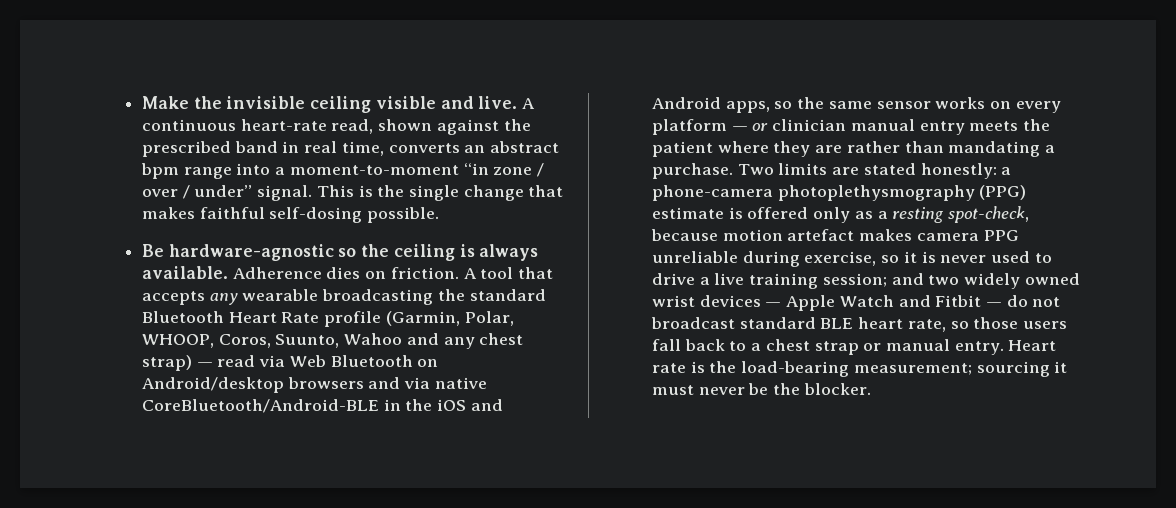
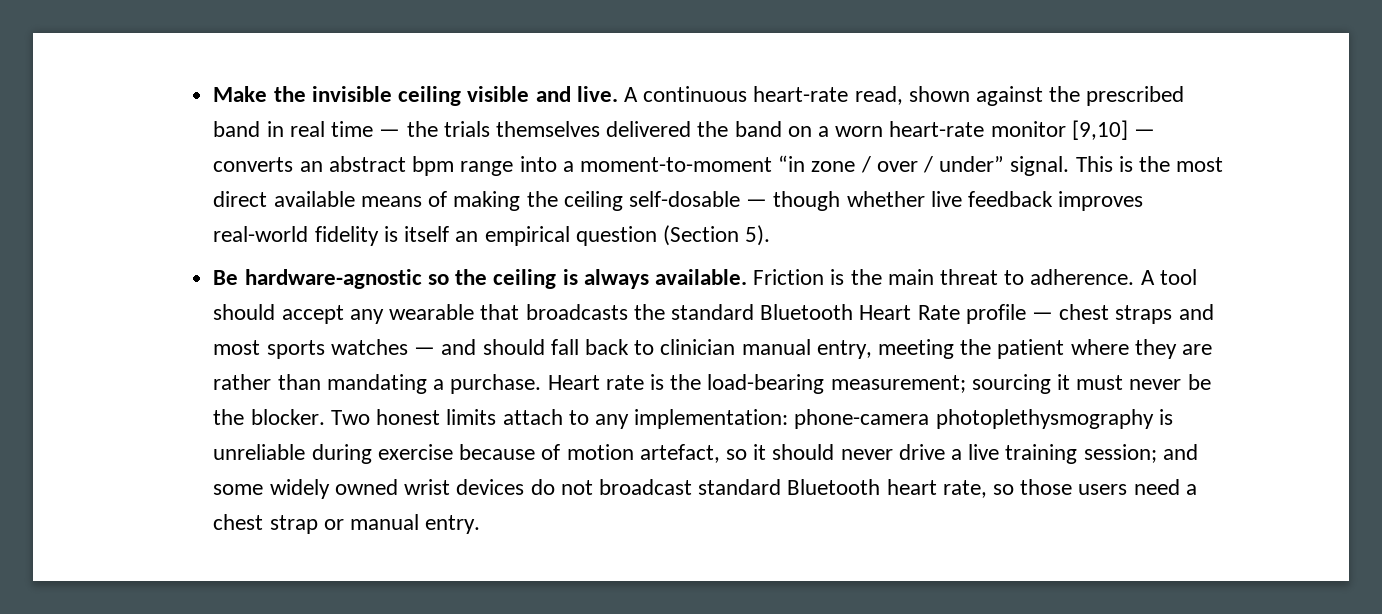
[341,141,384,156] time, -> [331,120,1156,140] time — the trials themselves delivered the band on a worn heart-rate monitor [9,10] —
[408,185,564,201] [141,207,440,223] single change that makes faithful self-dosing possible. -> [1176,157,1224,172] [213,191,1144,211] [213,225,771,246] most direct available means of making the ceiling self-dosable — though whether live feedback improves real-world fidelity is itself an empirical question (Section 5).
[232,267,553,279] [141,289,434,305] Adherence dies on friction. A tool that accepts any wearable broadcasting -> [753,269,1197,285] [213,304,628,324] Friction is the main threat to adherence. A tool should accept any wearable that broadcasts
[385,311,514,326] [141,333,524,349] [141,355,439,371] [141,377,487,393] [141,399,503,413] [651,97,1061,113] [651,119,1019,135] (Garmin, Polar, WHOOP, Coros, Suunto, Wahoo and any chest strap) — read via Web Bluetooth on Android/desktop browsers and via native CoreBluetooth/Android-BLE in the iOS and Android apps, so the same sensor works on every platform — or clinician manual entry meets -> [1032,304,1214,324] [213,339,955,359] — chest straps and most sports watches — and should fall back to clinician manual entry, meeting
[737,163,1012,179] [651,185,1027,201] [651,206,1029,223] [650,229,1019,241] [651,251,1052,267] [651,273,1080,289] [651,295,1061,311] [650,317,1067,332] [651,339,1004,355] Two limits are stated honestly: a phone-camera photoplethysmography (PPG) estimate is offered only as a resting spot-check, because motion artefact makes camera PPG unreliable during exercise, so it is never used to drive a live training session; and two widely owned wrist devices — Apple Watch and Fitbit — do not broadcast standard BLE heart rate, so those users fall back to a chest strap or manual entry. -> (542, 384) none
(871, 389) none -> [330,409,1173,429] [213,444,1198,464] [213,479,1197,499] [213,514,481,534] Two honest limits attach to any implementation: phone-camera photoplethysmography is unreliable during exercise because of motion artefact, so it should never drive a live training session; and some widely owned wrist devices do not broadcast standard Bluetooth heart rate, so those users need a chest strap or manual entry.

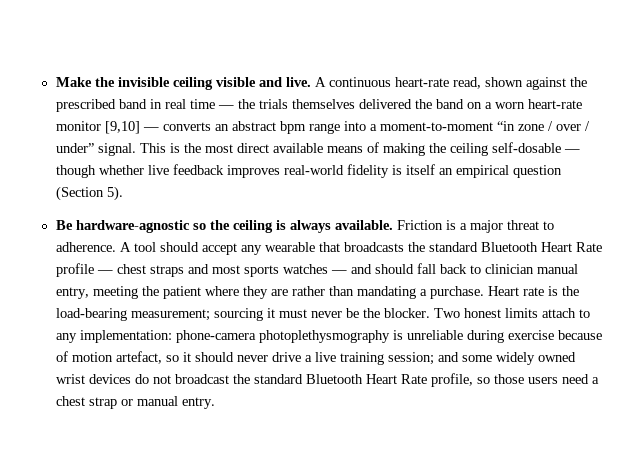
[850,269,934,285] the main -> [459,220,503,233] a major
[698,479,987,498] standard Bluetooth heart rate, -> [232,373,473,387] the standard Bluetooth Heart Rate profile,

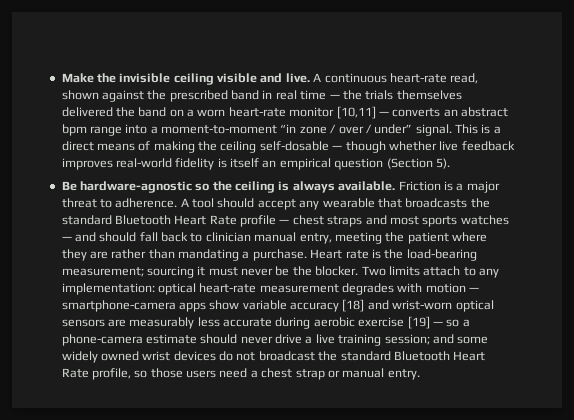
[104,121,140,134] [9,10] -> [336,106,376,119] [10,11]
[183,143,323,153] the most direct available -> [493,126,501,134] [61,141,94,151] a direct
[463,308,501,318] honest -> (386, 271) none
[175,330,602,343] [55,351,191,364] phone-camera photoplethysmography is unreliable during exercise because of motion artefact, so it -> [157,283,480,295] [61,299,494,312] [61,316,470,329] [61,334,197,346] optical heart-rate measurement degrades with motion — smartphone-camera apps show variable accuracy [18] and wrist-worn optical sensors are measurably less accurate during aerobic exercise [19] — so a phone-camera estimate

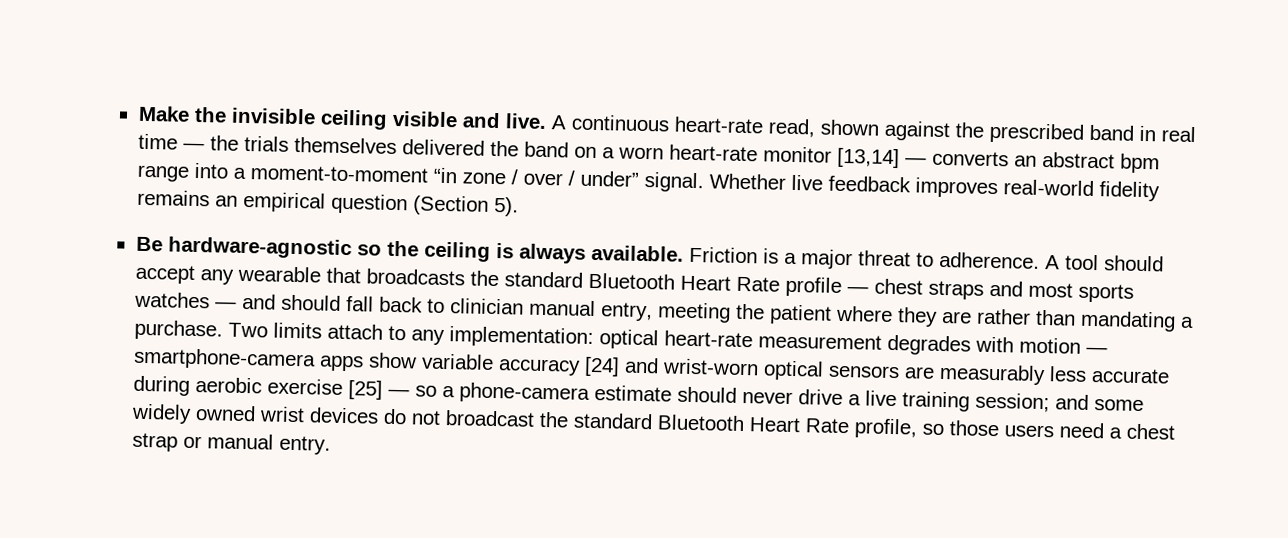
[336,106,376,119] [10,11] -> [836,147,900,169] [13,14]
[455,124,501,134] [61,141,437,153] This is a direct means of making the ceiling self-dosable — though whether -> [708,173,786,190] Whether
[217,158,260,168] is itself -> [136,189,210,207] remains
[310,249,477,261] [61,266,359,278] Heart rate is the load-bearing measurement; sourcing it must never be the blocker. -> (223, 330) none
[342,299,365,312] [18] -> [583,356,620,377] [24]
[407,316,430,329] [19] -> [347,380,383,400] [25]

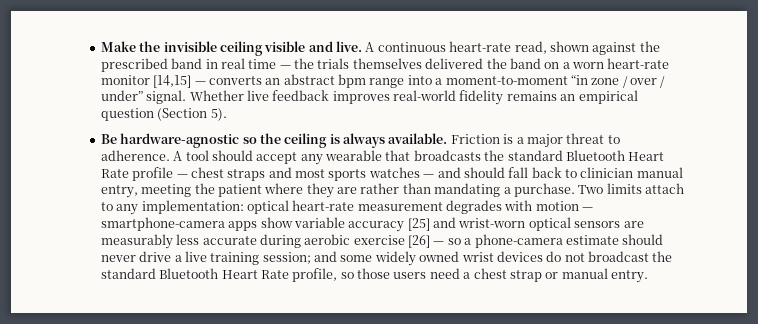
[836,147,900,169] [13,14] -> [153,75,192,88] [14,15]
[583,356,620,377] [24] -> [407,218,430,231] [25]
[347,380,383,400] [25] -> [408,235,431,248] [26]

